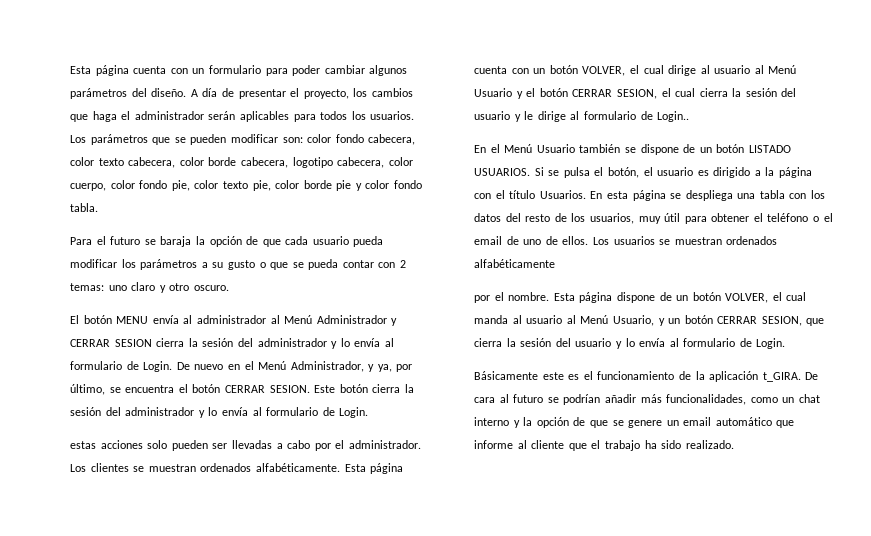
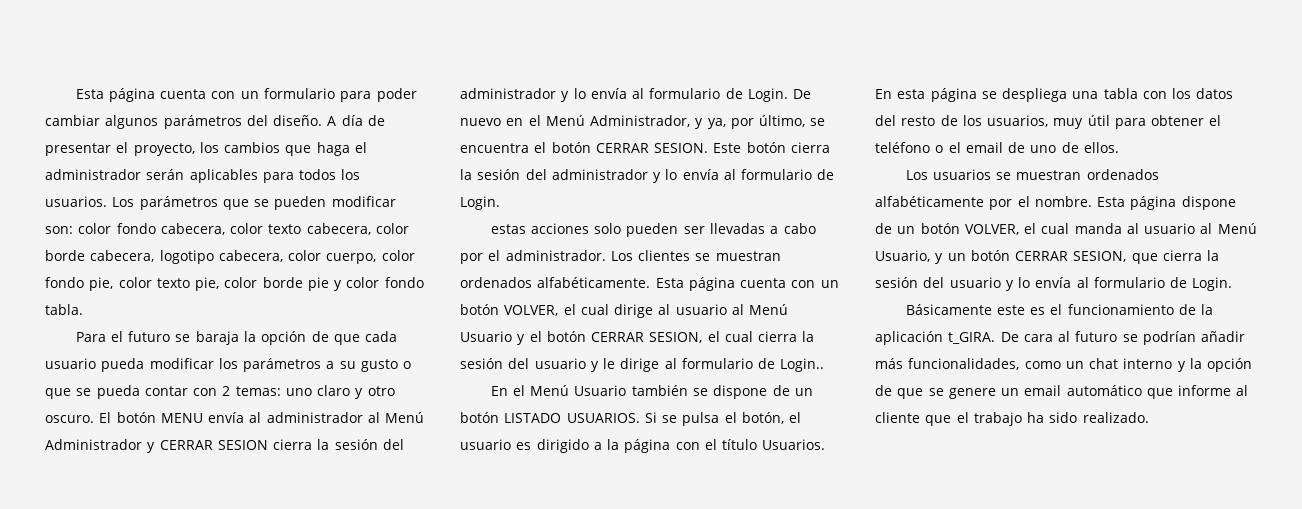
(229, 288) // -> (94, 419) none
(589, 240) none -> (1119, 147) //
(555, 263) // -> (984, 201) none

